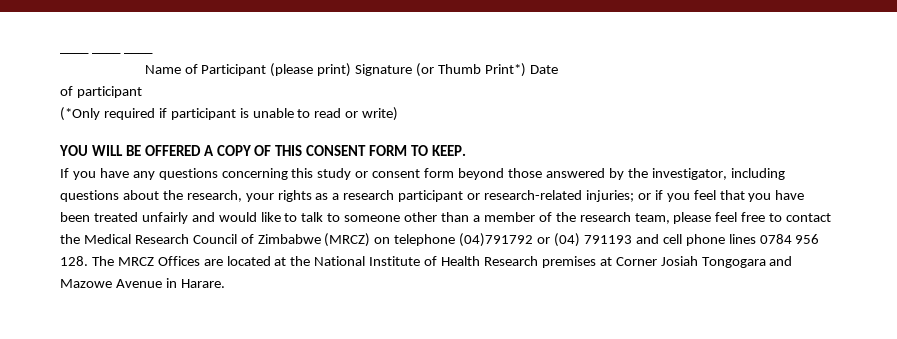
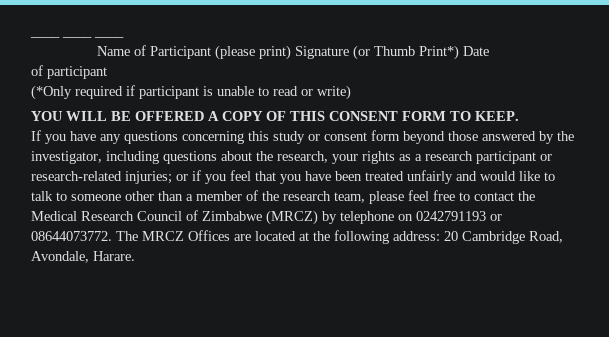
[374,233,820,247] [60,256,88,266] on telephone (04)791792 or (04) 791193 and cell phone lines 0784 956 128. -> [322,211,502,224] [31,231,112,241] by telephone on 0242791193 or 08644073772.
[314,256,793,268] [60,278,177,288] National Institute of Health Research premises at Corner Josiah Tongogara and Mazowe Avenue in -> [334,230,563,244] [31,251,89,263] following address: 20 Cambridge Road, Avondale,

